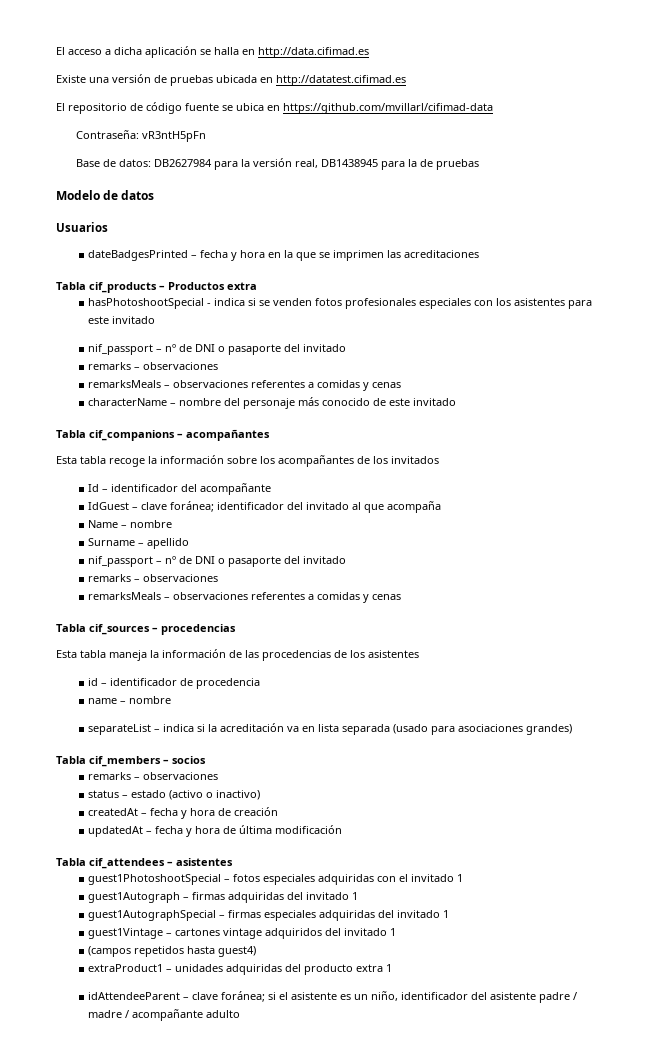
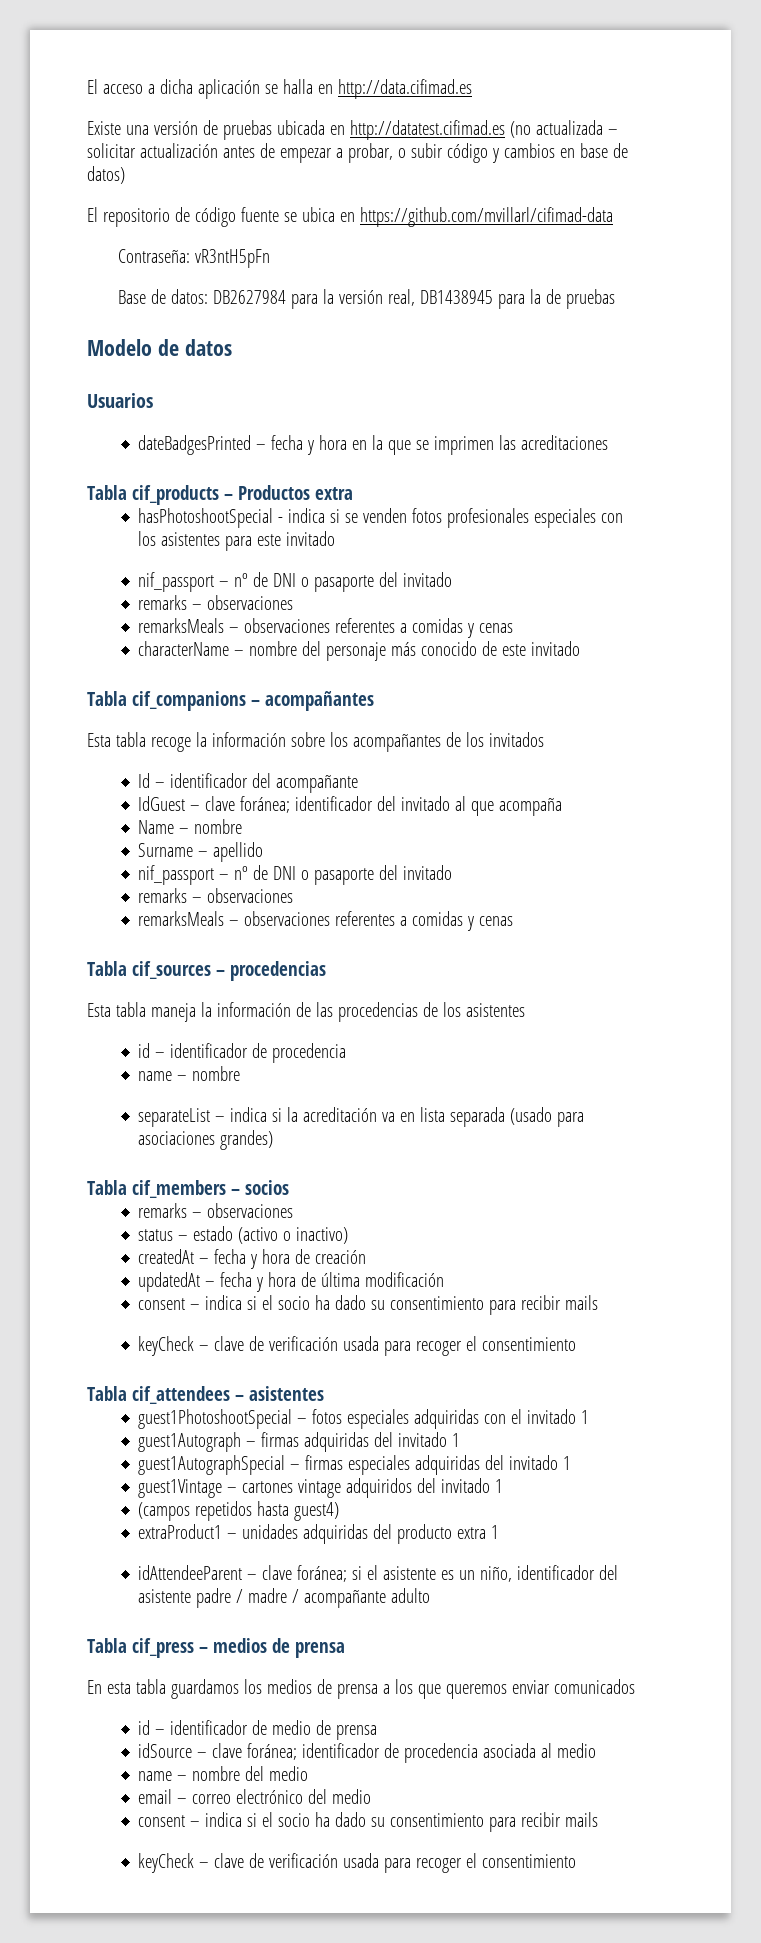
(406, 80) none -> [509,120,618,138] [87,143,628,163] [87,166,125,184] (no actualizada – solicitar actualización antes de empezar a probar, o subir código y cambios en base de datos)
(343, 829) none -> [138,1295,599,1315] [138,1336,577,1356] // consent – indica si el socio ha dado su consentimiento para recibir mails // keyCheck – clave de verificación usada para recoger el consentimiento
(241, 1014) none -> [87,1638,345,1658] [87,1679,635,1699] [138,1720,378,1740] [138,1743,597,1763] [138,1766,309,1781] [138,1789,372,1804] [138,1812,599,1832] [138,1853,577,1873] // Tabla cif_press – medios de prensa // En esta tabla guardamos los medios de prensa a los que queremos enviar comunicados // id – identificador de medio de prensa // idSource – clave foránea; identificador de procedencia asociada al medio // name – nombre del medio // email – correo electrónico del medio // consent – indica si el socio ha dado su consentimiento para recibir mails // keyCheck – clave de verificación usada para recoger el consentimiento

